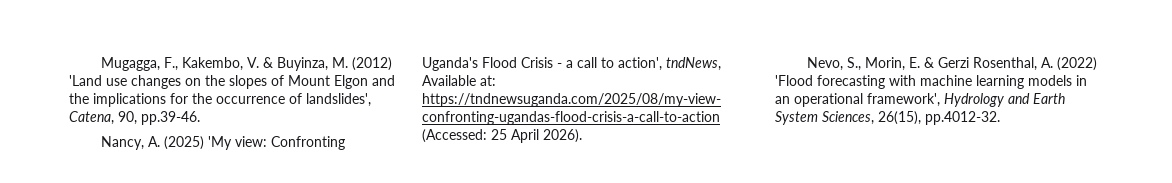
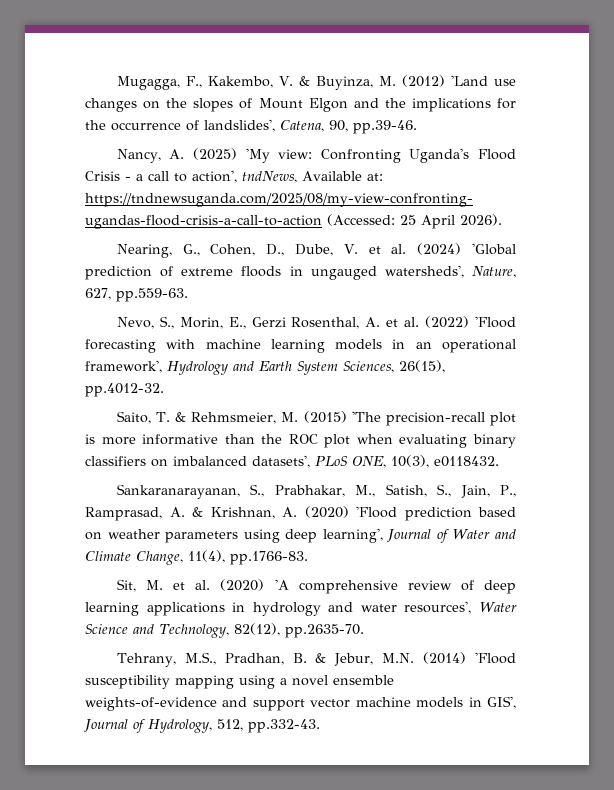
(582, 136) none -> [116,243,516,258] [85,265,516,280] [85,288,188,302] // Nearing, G., Cohen, D., Dube, V. et al. (2024) 'Global prediction of extreme floods in ungauged watersheds', Nature, 627, pp.559-63.
[909,57,935,68] E. & -> [228,317,246,329] E.,
(1054, 62) none -> [386,317,420,327] et al.
(1000, 118) none -> [116,411,516,426] [85,434,516,448] [85,455,499,468] [116,484,517,499] [85,506,516,521] [85,528,516,543] [85,550,308,565] [116,579,516,594] [85,601,518,616] [85,623,364,638] [116,652,516,667] [85,675,394,689] [85,696,516,711] [84,719,320,733] // Saito, T. & Rehmsmeier, M. (2015) 'The precision-recall plot is more informative than the ROC plot when evaluating binary classifiers on imbalanced datasets', PLoS ONE, 10(3), e0118432. // Sankaranarayanan, S., Prabhakar, M., Satish, S., Jain, P., Ramprasad, A. & Krishnan, A. (2020) 'Flood prediction based on weather parameters using deep learning', Journal of Water and Climate Change, 11(4), pp.1766-83. // Sit, M. et al. (2020) 'A comprehensive review of deep learning applications in hydrology and water resources', Water Science and Technology, 82(12), pp.2635-70. // Tehrany, M.S., Pradhan, B. & Jebur, M.N. (2014) 'Flood susceptibility mapping using a novel ensemble weights-of-evidence and support vector machine models in GIS', Journal of Hydrology, 512, pp.332-43.

